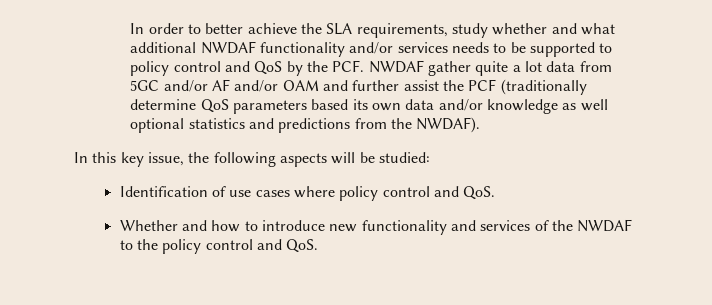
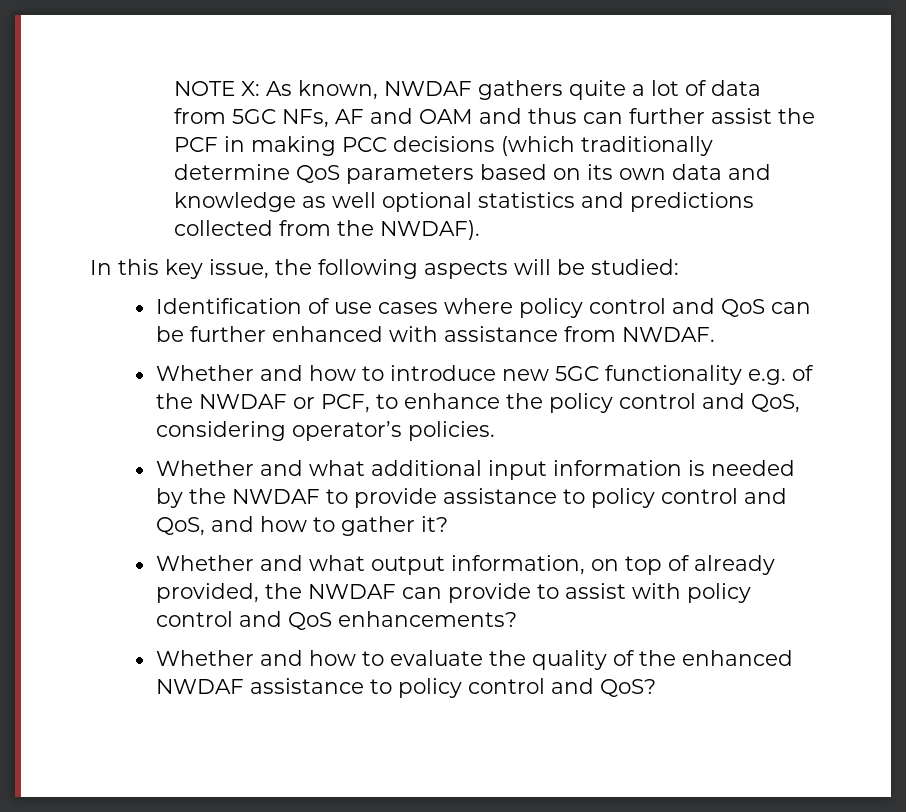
[130,23,615,38] [130,41,613,57] [130,60,471,76] In order to better achieve the SLA requirements, study whether and what additional NWDAF functionality and/or services needs to be supported to policy control and QoS by the PCF. NWDAF gather -> [174,80,564,100] NOTE X: As known, NWDAF gathers
(542, 66) none -> [685,80,708,96] of
[163,79,587,95] and/or AF and/or OAM and further assist the PCF (traditionally -> [282,108,816,128] [174,136,714,156] NFs, AF and OAM and thus can further assist the PCF in making PCC decisions (which traditionally
(349, 104) none -> [553,168,582,180] on
[438,99,483,111] and/or -> [728,164,772,180] and
(351, 125) none -> [174,220,274,236] collected
[463,186,496,200] QoS. -> [720,299,811,317] [155,326,715,342] QoS can be further enhanced with assistance from NWDAF.
[361,219,633,235] [119,239,319,254] functionality and services of the NWDAF to the policy control and QoS. -> [554,365,814,385] [155,393,800,413] [155,421,495,441] [155,460,795,480] [155,488,787,508] [155,516,448,536] [155,555,775,575] [155,583,751,603] [155,611,517,630] [155,650,793,670] [155,678,656,698] 5GC functionality e.g. of the NWDAF or PCF, to enhance the policy control and QoS, considering operator’s policies. // Whether and what additional input information is needed by the NWDAF to provide assistance to policy control and QoS, and how to gather it? // Whether and what output information, on top of already provided, the NWDAF can provide to assist with policy control and QoS enhancements? // Whether and how to evaluate the quality of the enhanced NWDAF assistance to policy control and QoS?

